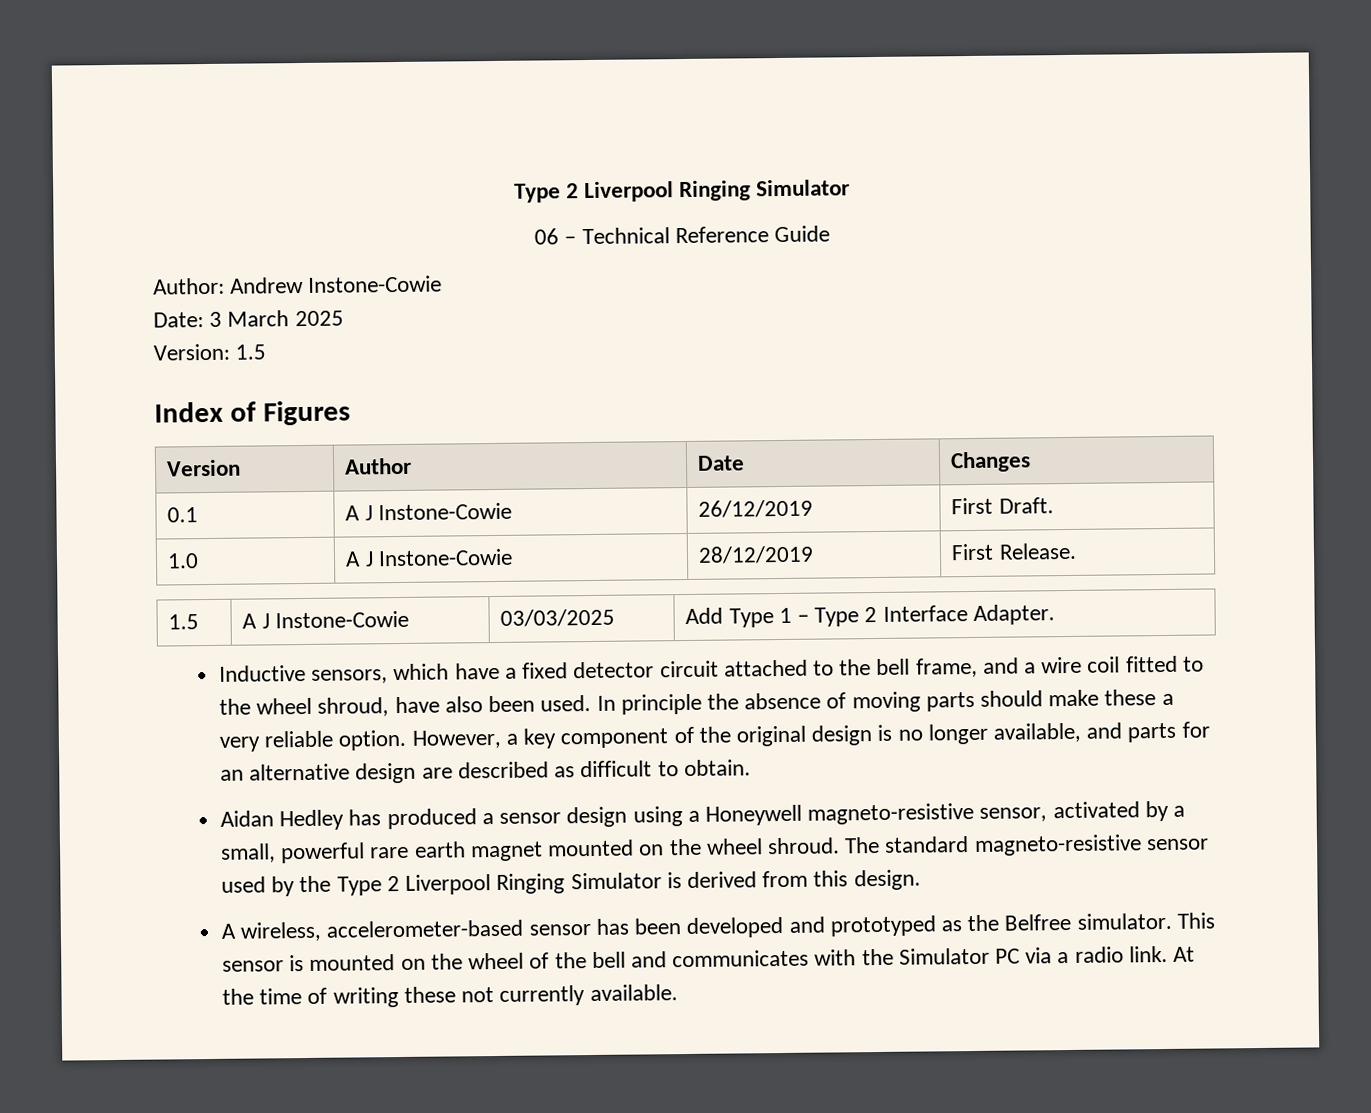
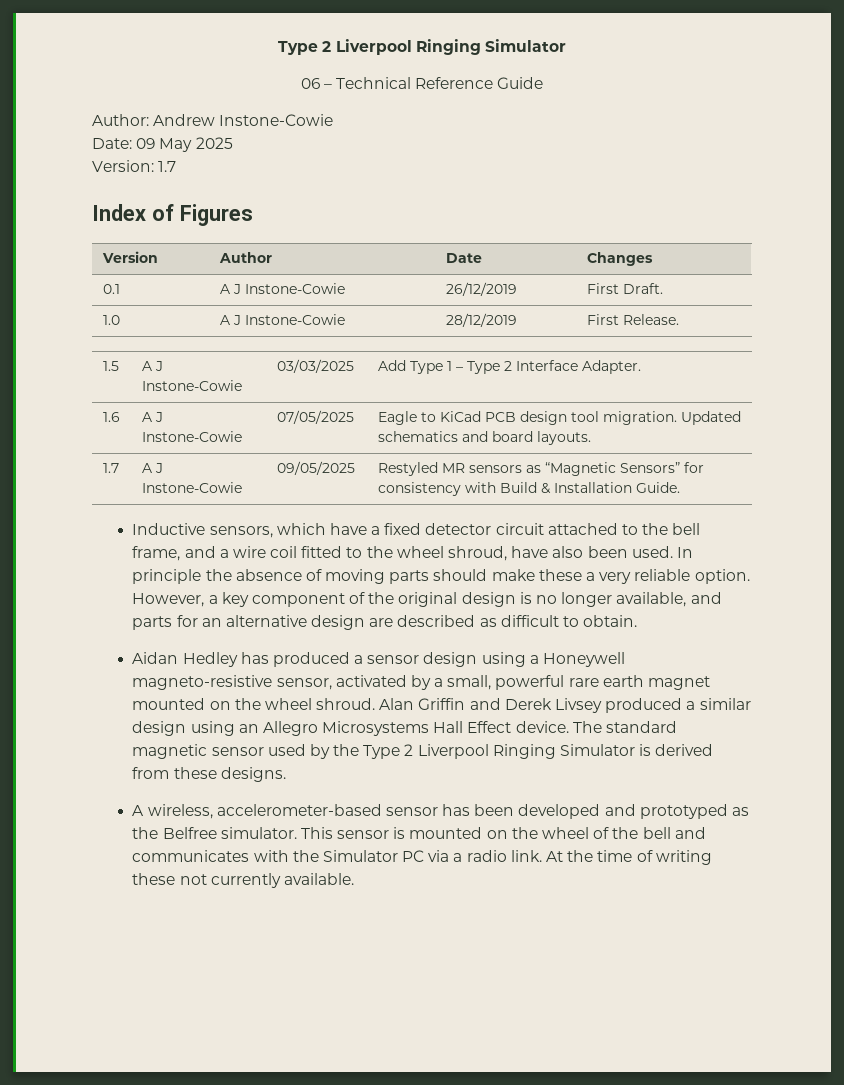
[209,310,290,327] 3 March -> [136,138,193,152] 09 May
[235,344,267,360] 1.5 -> [158,161,177,172] 1.7
(1055, 614) none -> [102,412,120,422] [141,412,163,422] [141,431,242,442] [276,410,354,424] [377,411,741,425] [377,431,591,445] [102,463,119,473] [141,463,163,473] [141,482,242,493] [276,461,355,475] [377,462,704,476] [377,482,680,496] // 1.6 | A J Instone-Cowie | 07/05/2025 | Eagle to KiCad PCB design tool migration. Updated schematics and board layouts. // 1.7 | A J Instone-Cowie | 09/05/2025 | Restyled MR sensors as “Magnetic Sensors” for consistency with Build & Installation Guide.
(840, 846) none -> [379,698,751,713] [132,721,569,736] Alan Griffin and Derek Livsey produced a similar design using an Allegro Microsystems Hall Effect device.
[973,834,1142,856] magneto-resistive -> [132,744,208,759] magnetic
[813,869,921,891] this design. -> [173,767,286,782] these designs.

